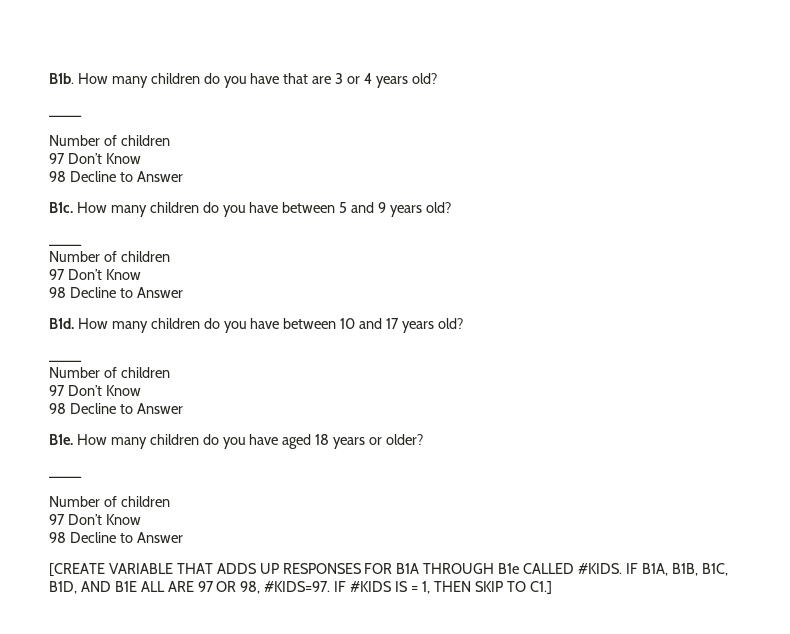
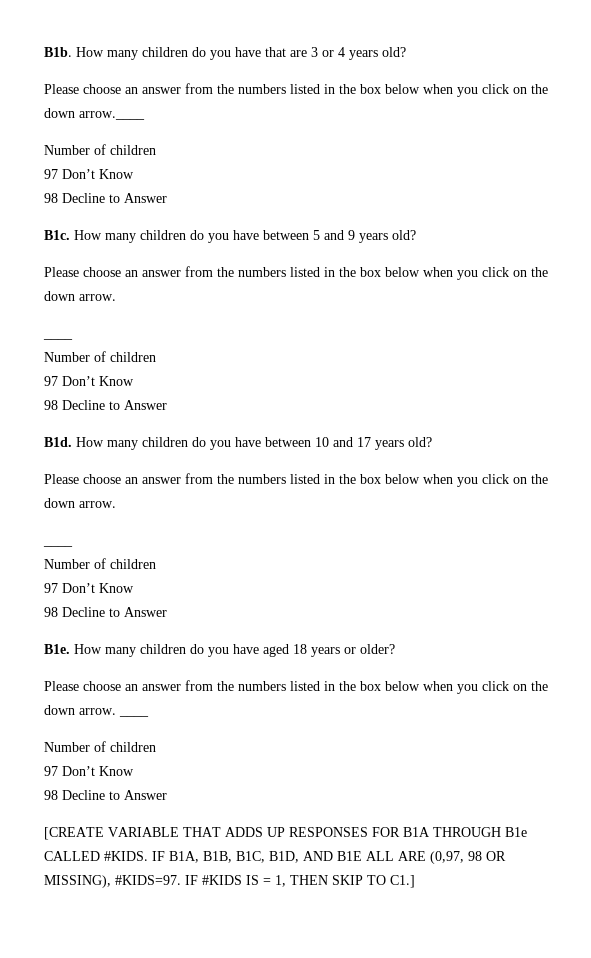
[49,115,82,117] ____ -> [44,83,548,97] [44,108,145,120] Please choose an answer from the numbers listed in the box below when you click on the down arrow.____
(451, 207) none -> [44,266,548,280] [44,291,116,301] // Please choose an answer from the numbers listed in the box below when you click on the down arrow.
(463, 323) none -> [44,473,548,487] [44,498,116,508] // Please choose an answer from the numbers listed in the box below when you click on the down arrow.
(424, 439) none -> [44,680,548,694] [44,705,116,715] Please choose an answer from the numbers listed in the box below when you click on the down arrow.
[197,581,261,594] 97 OR 98, -> [430,851,506,864] [44,875,111,888] (0,97, 98 OR MISSING),

